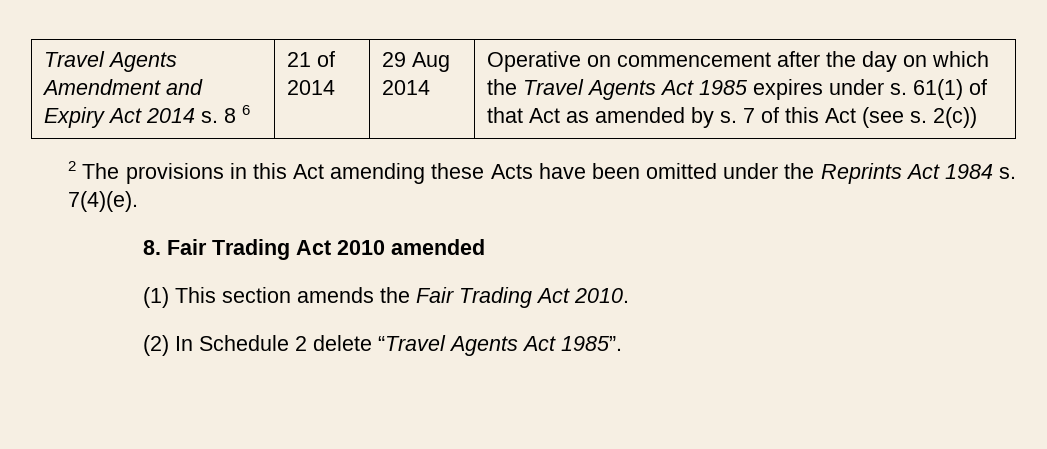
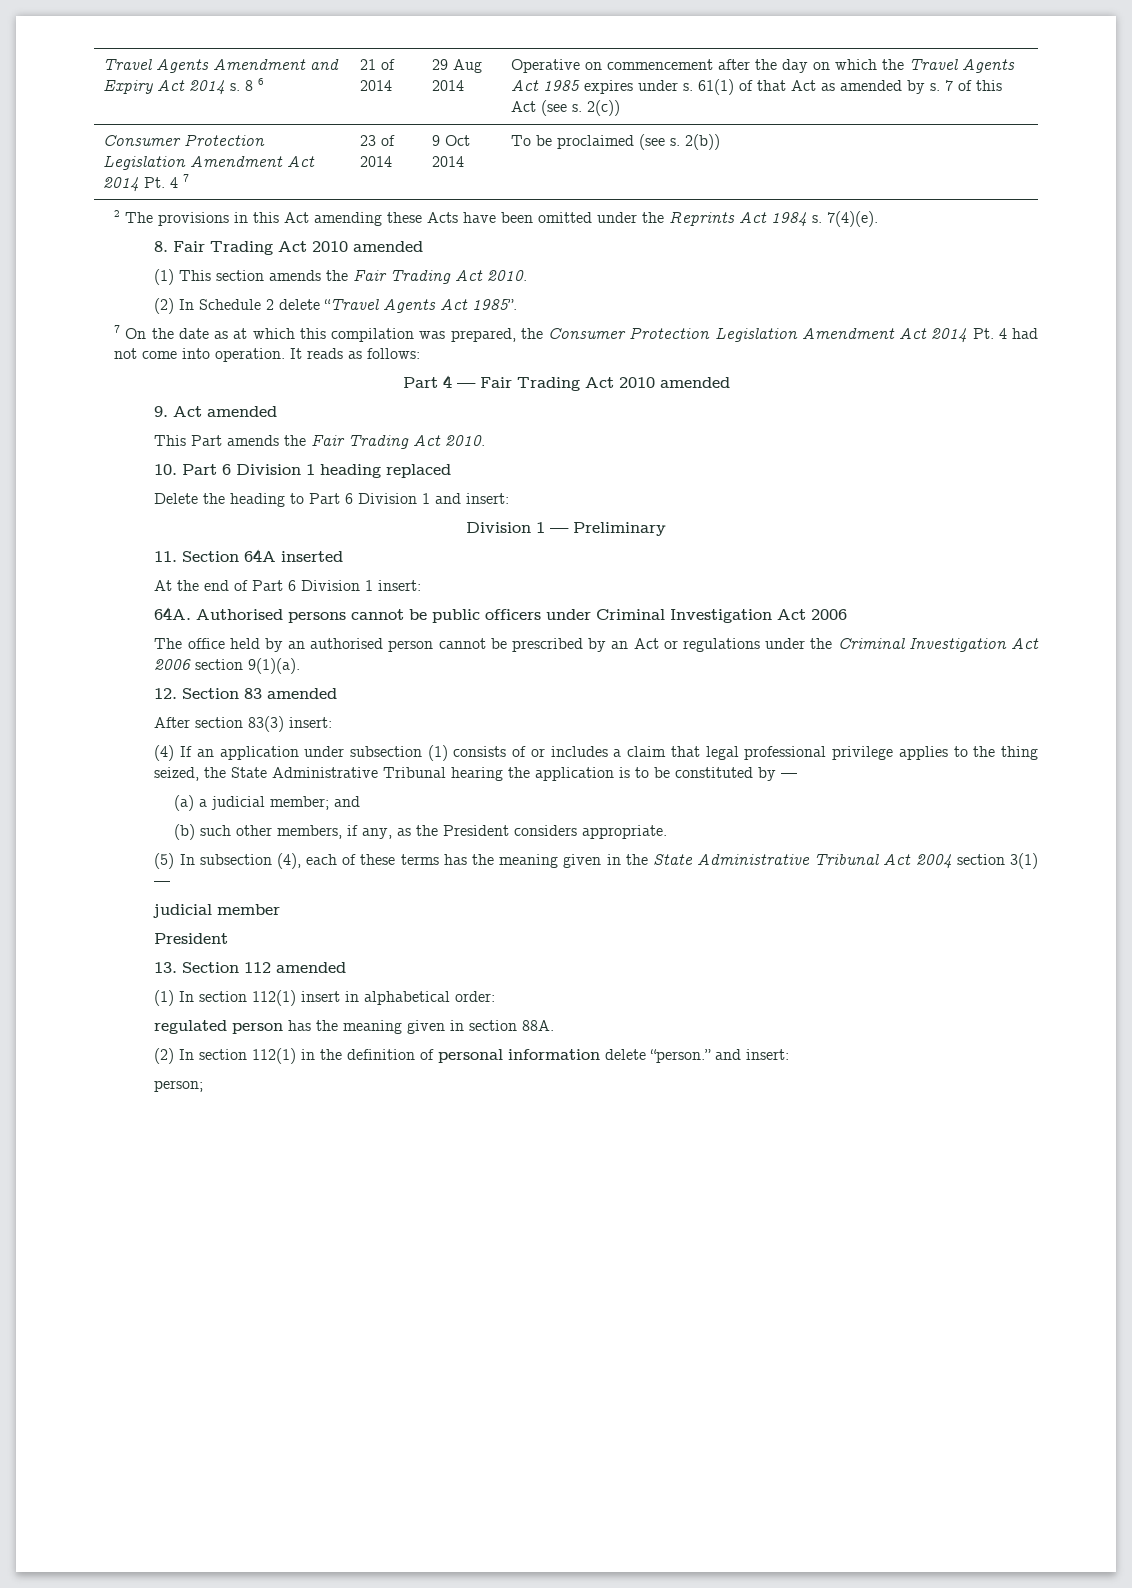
(978, 117) none -> [102,134,265,146] [102,155,315,170] [102,174,189,192] [359,135,395,146] [359,156,392,167] [431,135,470,146] [431,156,464,167] [510,134,720,150] // Consumer Protection Legislation Amendment Act 2014 Pt. 4 7 | 23 of 2014 | 9 Oct 2014 | To be proclaimed (see s. 2(b))
(623, 343) none -> [114,325,1039,343] [114,348,421,362] [402,375,730,391] [154,406,278,417] [154,435,486,449] [154,464,452,478] [154,493,510,507] [466,522,666,536] [154,549,344,562] [154,580,422,591] [154,607,848,623] [154,638,1039,652] [154,658,301,674] [154,688,338,699] [154,716,333,732] [154,745,1038,761] [154,767,798,781] [174,795,361,811] [174,824,668,840] [154,853,1039,869] [154,881,171,886] [153,904,281,918] [154,933,229,944] [154,962,347,973] [154,990,496,1006] [154,1020,555,1034] [154,1048,790,1064] [154,1080,204,1092] // 7 On the date as at which this compilation was prepared, the Consumer Protection Legislation Amendment Act 2014 Pt. 4 had not come into operation. It reads as follows: // Part 4 — Fair Trading Act 2010 amended // 9. Act amended // This Part amends the Fair Trading Act 2010. // 10. Part 6 Division 1 heading replaced // Delete the heading to Part 6 Division 1 and insert: // Division 1 — Preliminary // 11. Section 64A inserted // At the end of Part 6 Division 1 insert: // 64A. Authorised persons cannot be public officers under Criminal Investigation Act 2006 // The office held by an authorised person cannot be prescribed by an Act or regulations under the Criminal Investigation Act 2006 section 9(1)(a). // 12. Section 83 amended // After section 83(3) insert: // (4) If an application under subsection (1) consists of or includes a claim that legal professional privilege applies to the thing seized, the State Administrative Tribunal hearing the application is to be constituted by — // (a) a judicial member; and // (b) such other members, if any, as the President considers appropriate. // (5) In subsection (4), each of these terms has the meaning given in the State Administrative Tribunal Act 2004 section 3(1) — // judicial member // President // 13. Section 112 amended // (1) In section 112(1) insert in alphabetical order: // regulated person has the meaning given in section 88A. // (2) In section 112(1) in the definition of personal information delete “person.” and insert: // person;

